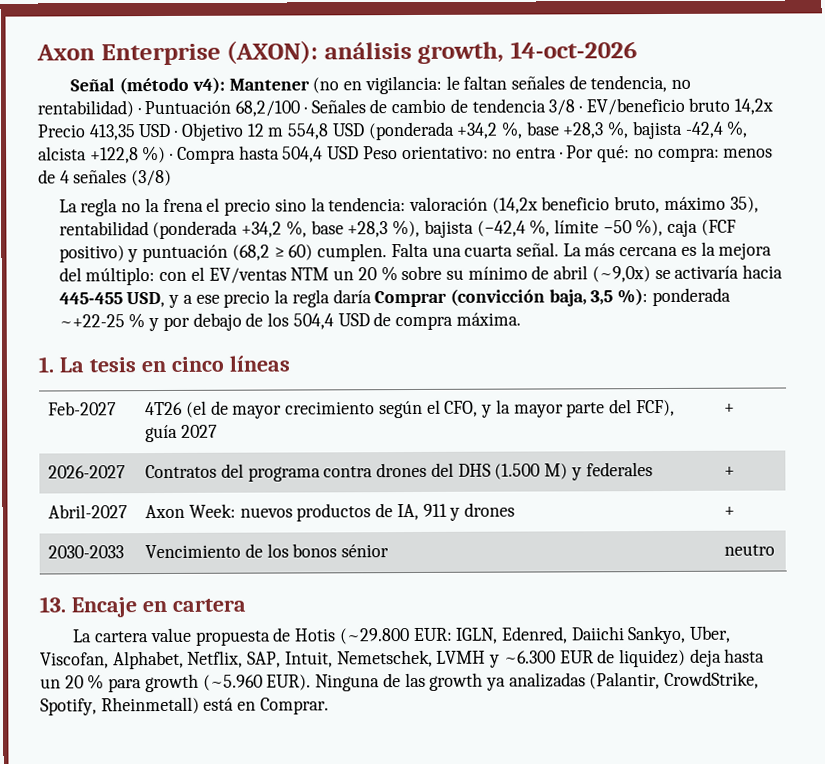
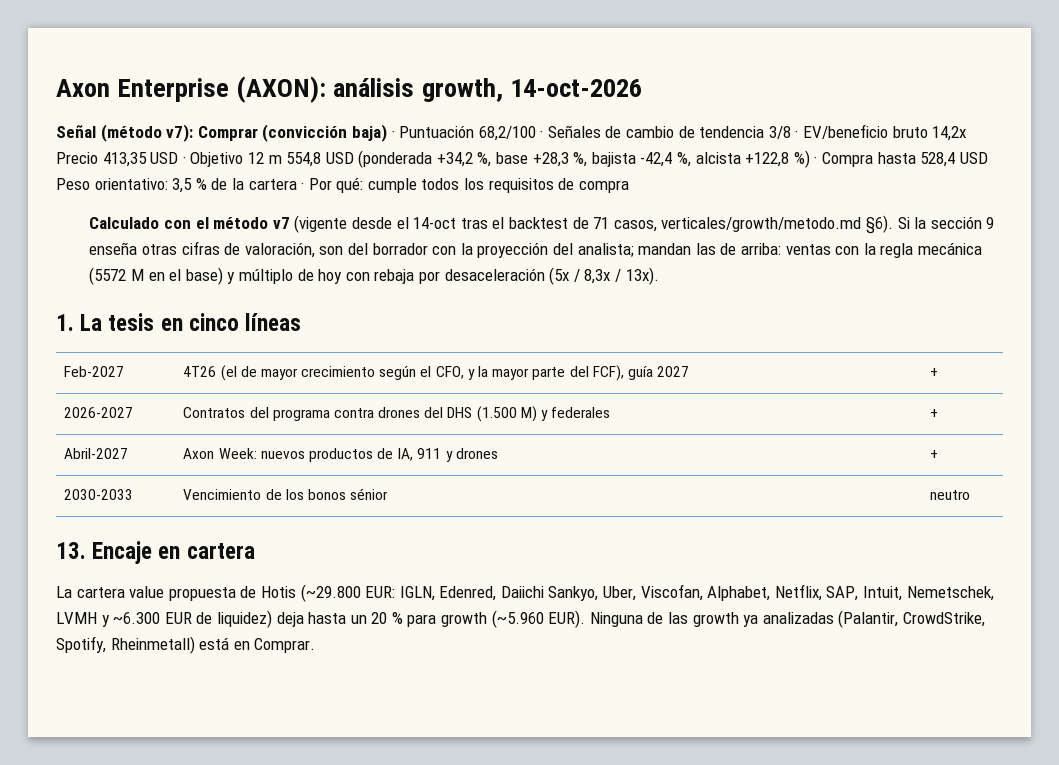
[191,74,692,95] [37,100,134,118] v4): Mantener (no en vigilancia: le faltan señales de tendencia, no rentabilidad) -> [166,124,387,142] v7): Comprar (convicción baja)
[282,146,324,163] 504,4 -> [920,152,956,167] 528,4
[492,145,774,163] [38,169,173,187] [58,196,759,217] [58,218,736,240] [58,241,773,263] [58,264,784,286] [58,287,731,308] [58,312,521,332] no entra · Por qué: no compra: menos de 4 señales (3/8) // La regla no la frena el precio sino la tendencia: valoración (14,2x beneficio bruto, máximo 35), rentabilidad (ponderada +34,2 %, base +28,3 %), bajista (−42,4 %, límite −50 %), caja (FCF positivo) y puntuación (68,2 ≥ 60) cumplen. Falta una cuarta señal. La más cercana es la mejora del múltiplo: con el EV/ventas NTM un 20 % sobre su mínimo de abril (~9,0x) se activaría hacia 445-455 USD, y a ese precio la regla daría Comprar (convicción baja, 3,5 %): ponderada ~+22-25 % y por debajo de los 504,4 USD de compra máxima. -> [172,177,629,193] [89,215,995,234] [89,241,982,258] [89,267,659,285] 3,5 % de la cartera · Por qué: cumple todos los requisitos de compra // Calculado con el método v7 (vigente desde el 14-oct tras el backtest de 71 casos, verticales/growth/metodo.md §6). Si la sección 9 enseña otras cifras de valoración, son del borrador con la proyección del analista; mandan las de arriba: ventas con la regla mecánica (5572 M en el base) y múltiplo de hoy con rebaja por desaceleración (5x / 8,3x / 13x).

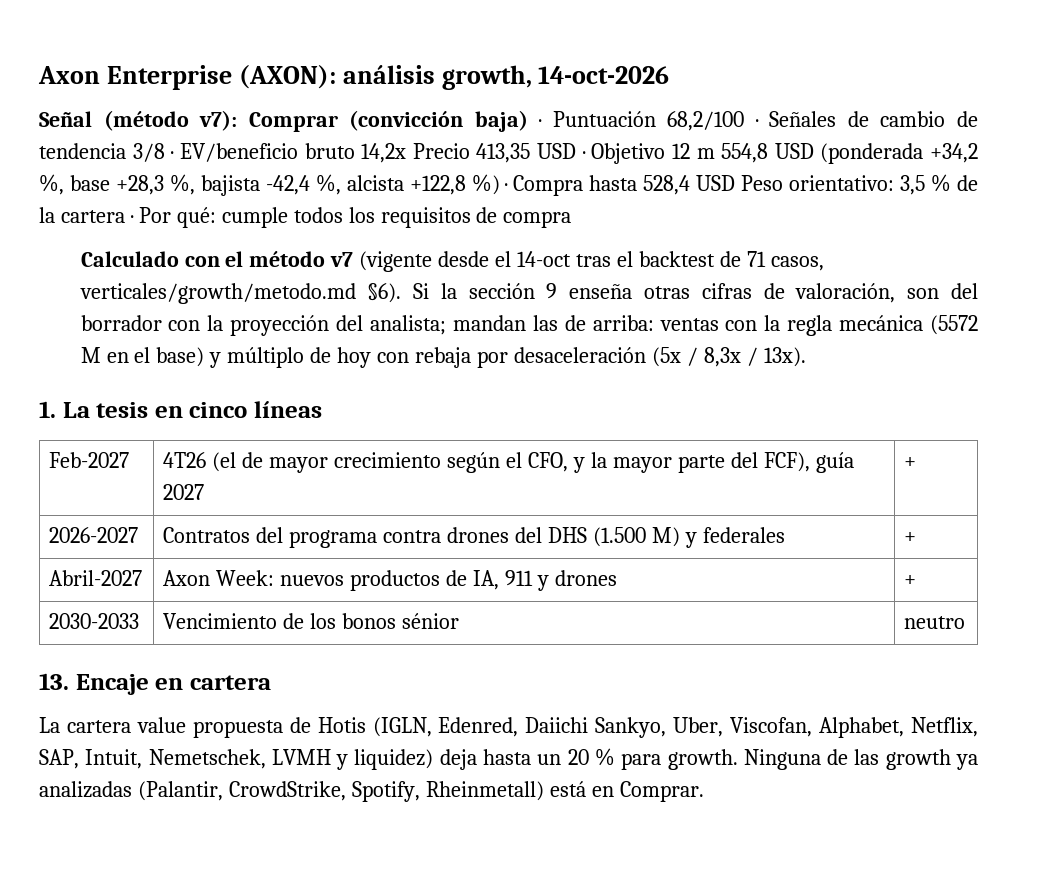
[300,584,435,602] (~29.800 EUR: IGLN, -> [372,717,432,737] (IGLN,
[113,612,213,624] ~6.300 EUR de -> (349, 762) none
[441,610,586,628] growth (~5.960 EUR). -> [667,749,738,770] growth.

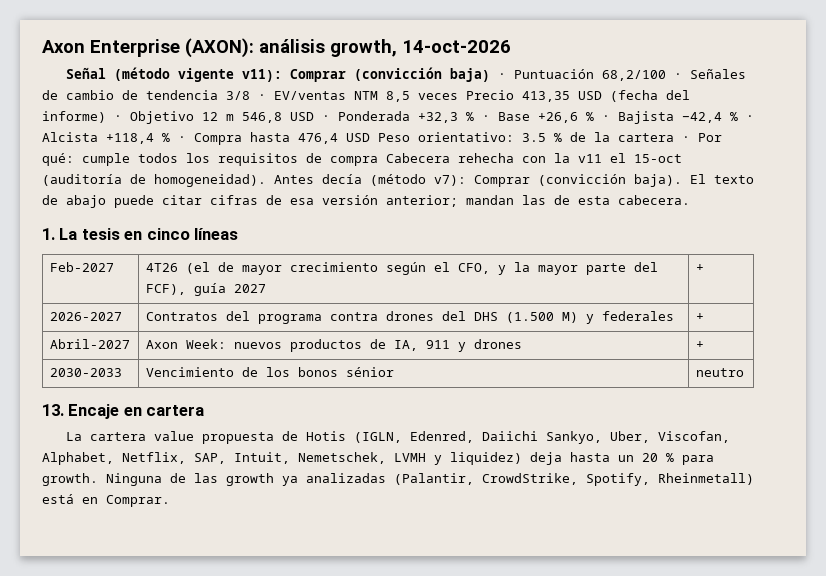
[199,110,238,131] v7): -> [178,68,283,82] vigente v11):
[179,143,978,164] [39,174,500,196] EV/beneficio bruto 14,2x Precio 413,35 USD · Objetivo 12 m 554,8 USD (ponderada +34,2 %, base +28,3 %, bajista -42,4 %, alcista +122,8 %) -> [274,90,690,102] [42,111,754,124] [42,132,170,144] EV/ventas NTM 8,5 veces Precio 413,35 USD (fecha del informe) · Objetivo 12 m 546,8 USD · Ponderada +32,3 % · Base +26,6 % · Bajista −42,4 % · Alcista +118,4 %
[643,175,691,195] 528,4 -> [298,133,338,144] 476,4
[900,175,926,195] 3,5 -> [522,133,546,142] 3.5
[80,251,824,272] [79,283,979,304] [80,315,979,336] [80,347,806,368] // Calculado con el método v7 (vigente desde el 14-oct tras el backtest de 71 casos, verticales/growth/metodo.md §6). Si la sección 9 enseña otras cifras de valoración, son del borrador con la proyección del analista; mandan las de arriba: ventas con la regla mecánica (5572 M en el base) y múltiplo de hoy con rebaja por desaceleración (5x / 8,3x / 13x). -> [386,153,682,163] [42,174,754,187] [42,195,690,208] Cabecera rehecha con la v11 el 15-oct (auditoría de homogeneidad). Antes decía (método v7): Comprar (convicción baja). El texto de abajo puede citar cifras de esa versión anterior; mandan las de esta cabecera.

